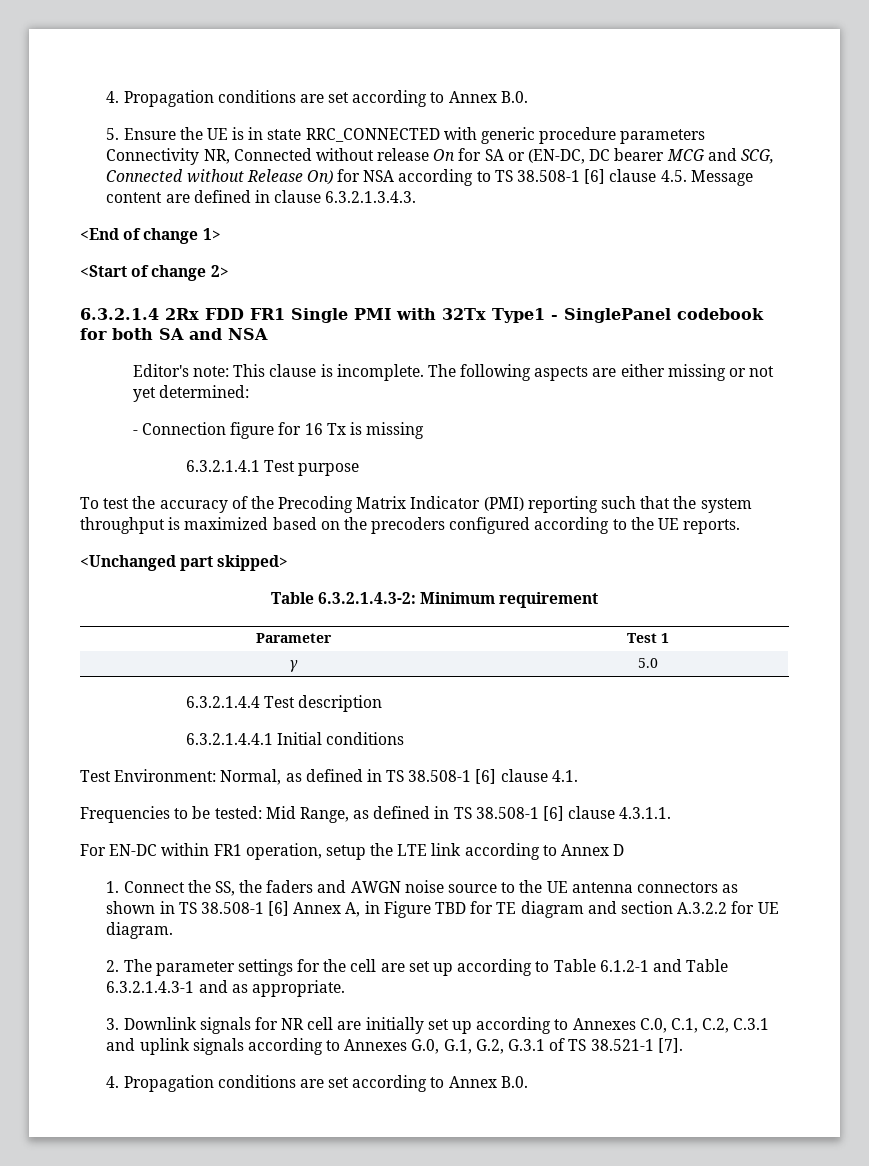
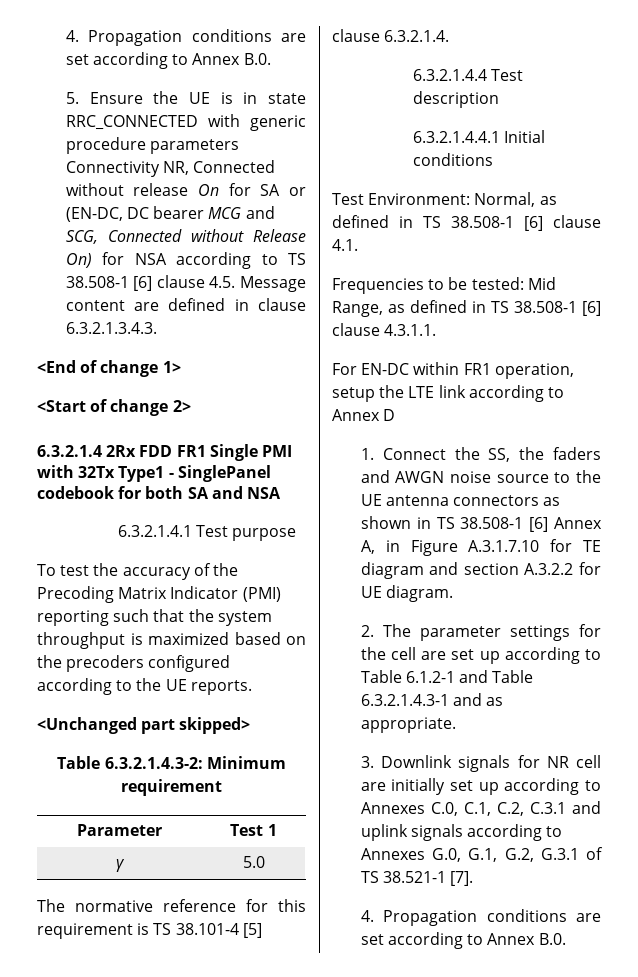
[132,364,775,381] [132,385,249,402] [132,422,425,439] // Editor's note: This clause is incomplete. The following aspects are either missing or not yet determined: // - Connection figure for 16 Tx is missing -> (281, 493) none
(658, 663) none -> [37,899,306,912] [37,923,262,939] [332,29,450,42] // The normative reference for this requirement is TS 38.101-4 [5] clause 6.3.2.1.4.
[435,902,467,914] TBD -> [468,540,540,552] A.3.1.7.10

